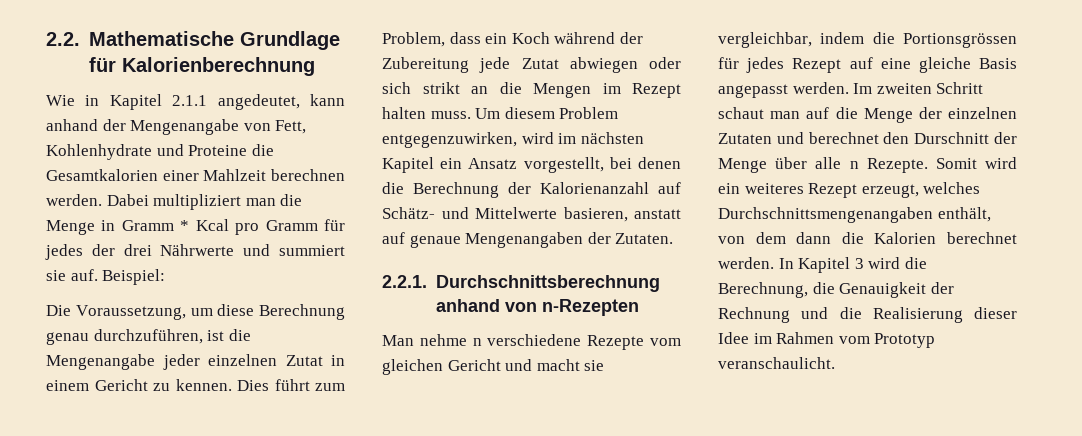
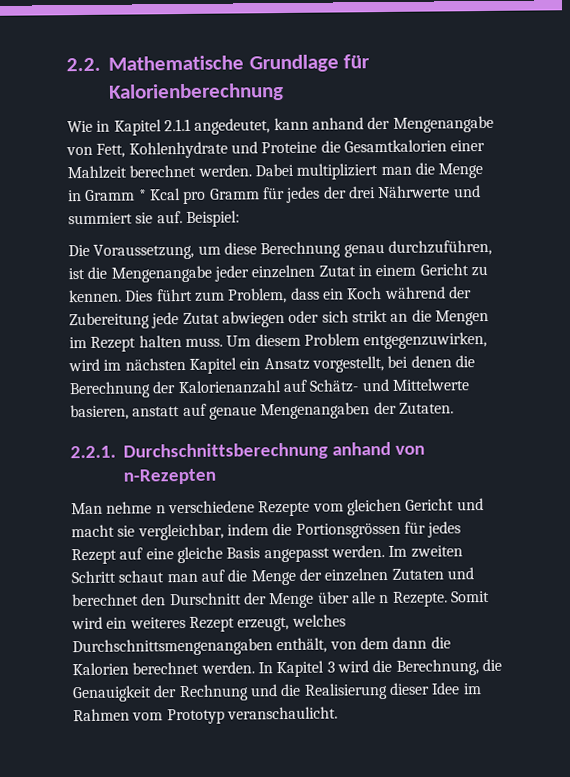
[271,169,346,181] berechnen -> [129,164,197,178] berechnet

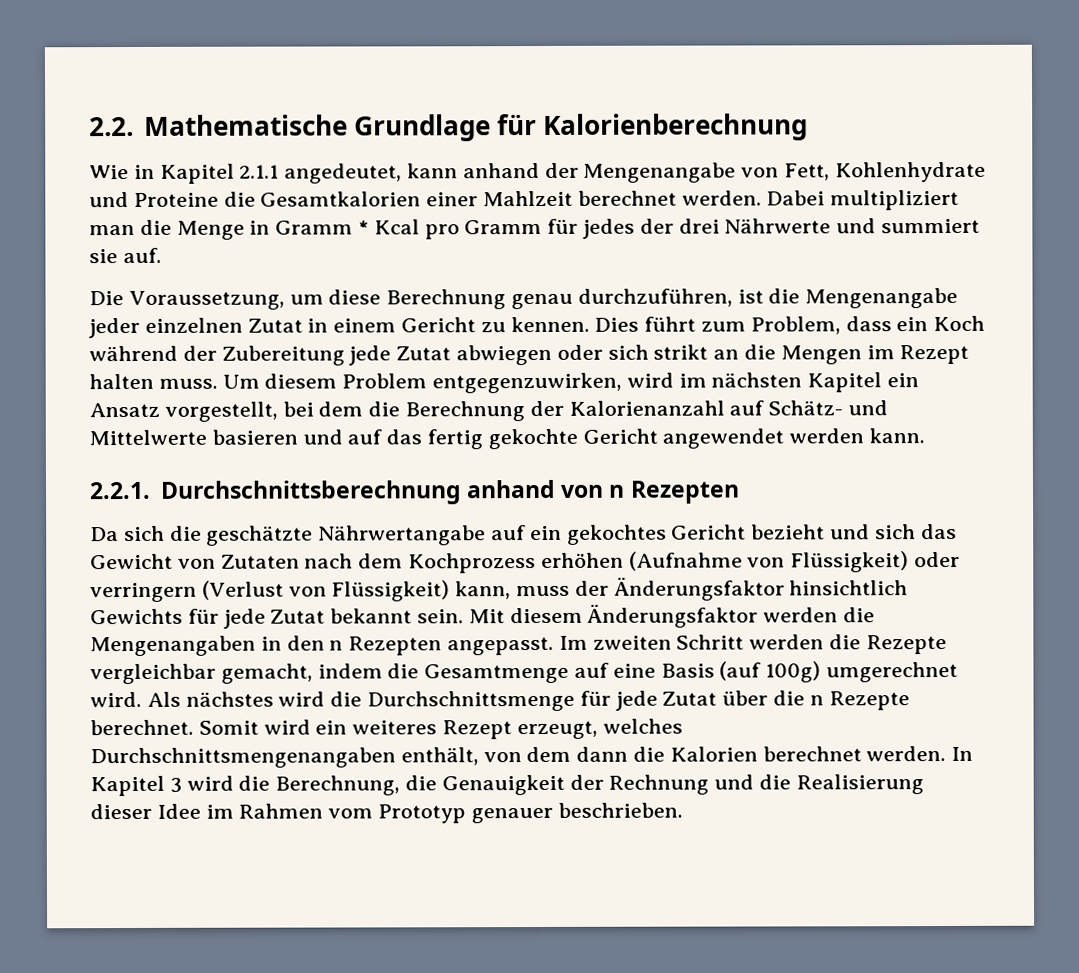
[185,210,240,227] Beispiel: -> (162, 255) none
[410,355,452,368] denen -> [318,401,364,417] dem
[70,401,454,421] [70,441,425,461] [123,468,216,485] [71,498,484,517] [71,521,462,541] [71,545,463,565] [71,567,474,586] [72,591,448,609] basieren, anstatt auf genaue Mengenangaben der Zutaten. // 2.2.1. Durchschnittsberechnung anhand von n-Rezepten // Man nehme n verschiedene Rezepte vom gleichen Gericht und macht sie vergleichbar, indem die Portionsgrössen für jedes Rezept auf eine gleiche Basis angepasst werden. Im zweiten Schritt schaut man auf die Menge der einzelnen Zutaten und berechnet den Durschnitt der Menge über alle n Rezepte. -> [211,428,926,450] [89,479,740,505] [90,523,957,546] [90,551,961,574] [90,576,909,603] [90,603,876,629] [90,634,947,657] [90,661,959,685] [90,690,910,712] [90,719,194,736] basieren und auf das fertig gekochte Gericht angewendet werden kann. // 2.2.1. Durchschnittsberechnung anhand von n Rezepten // Da sich die geschätzte Nährwertangabe auf ein gekochtes Gericht bezieht und sich das Gewicht von Zutaten nach dem Kochprozess erhöhen (Aufnahme von Flüssigkeit) oder verringern (Verlust von Flüssigkeit) kann, muss der Änderungsfaktor hinsichtlich Gewichts für jede Zutat bekannt sein. Mit diesem Änderungsfaktor werden die Mengenangaben in den n Rezepten angepasst. Im zweiten Schritt werden die Rezepte vergleichbar gemacht, indem die Gesamtmenge auf eine Basis (auf 100g) umgerechnet wird. Als nächstes wird die Durchschnittsmenge für jede Zutat über die n Rezepte berechnet.
[226,706,338,720] veranschaulicht. -> [470,802,683,824] genauer beschrieben.

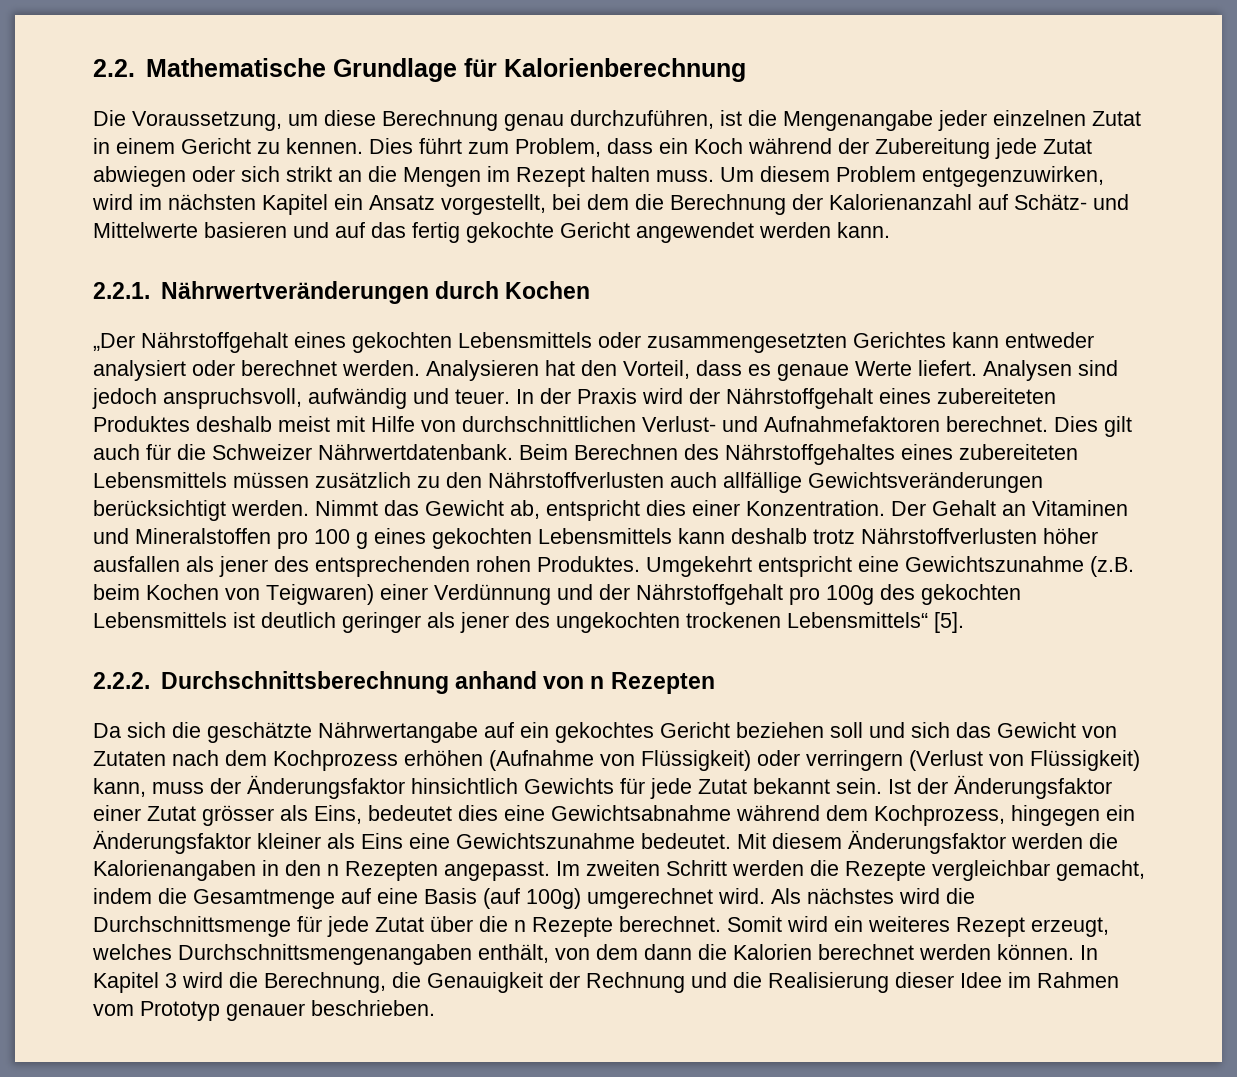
[89,161,986,184] [89,189,960,211] [89,218,981,240] [89,247,162,264] // Wie in Kapitel 2.1.1 angedeutet, kann anhand der Mengenangabe von Fett, Kohlenhydrate und Proteine die Gesamtkalorien einer Mahlzeit berechnet werden. Dabei multipliziert man die Menge in Gramm * Kcal pro Gramm für jedes der drei Nährwerte und summiert sie auf. -> (746, 70) none
(151, 490) none -> [160,281,591,304] [93,332,1094,353] [93,360,1118,381] [92,388,1056,409] [93,416,1132,437] [93,444,1078,465] [93,472,1043,493] [93,500,1128,521] [93,528,1098,549] [93,556,1134,577] [93,584,1021,605] [93,612,964,633] [93,672,150,689] Nährwertveränderungen durch Kochen // „Der Nährstoffgehalt eines gekochten Lebensmittels oder zusammengesetzten Gerichtes kann entweder analysiert oder berechnet werden. Analysieren hat den Vorteil, dass es genaue Werte liefert. Analysen sind jedoch anspruchsvoll, aufwändig und teuer. In der Praxis wird der Nährstoffgehalt eines zubereiteten Produktes deshalb meist mit Hilfe von durchschnittlichen Verlust- und Aufnahmefaktoren berechnet. Dies gilt auch für die Schweizer Nährwertdatenbank. Beim Berechnen des Nährstoffgehaltes eines zubereiteten Lebensmittels müssen zusätzlich zu den Nährstoffverlusten auch allfällige Gewichtsveränderungen berücksichtigt werden. Nimmt das Gewicht ab, entspricht dies einer Konzentration. Der Gehalt an Vitaminen und Mineralstoffen pro 100 g eines gekochten Lebensmittels kann deshalb trotz Nährstoffverlusten höher ausfallen als jener des entsprechenden rohen Produktes. Umgekehrt entspricht eine Gewichtszunahme (z.B. beim Kochen von Teigwaren) einer Verdünnung und der Nährstoffgehalt pro 100g des gekochten Lebensmittels ist deutlich geringer als jener des ungekochten trockenen Lebensmittels“ [5]. // 2.2.2.
[751,524,826,540] bezieht -> [736,722,863,738] beziehen soll
(465, 616) none -> [888,775,1112,799] [93,805,1135,826] [93,830,731,854] Ist der Änderungsfaktor einer Zutat grösser als Eins, bedeutet dies eine Gewichtsabnahme während dem Kochprozess, hingegen ein Änderungsfaktor kleiner als Eins eine Gewichtszunahme bedeutet.
[90,635,256,657] Mengenangaben -> [93,860,256,881] Kalorienangaben
[866,746,947,762] werden. -> [919,944,1074,960] werden können.

